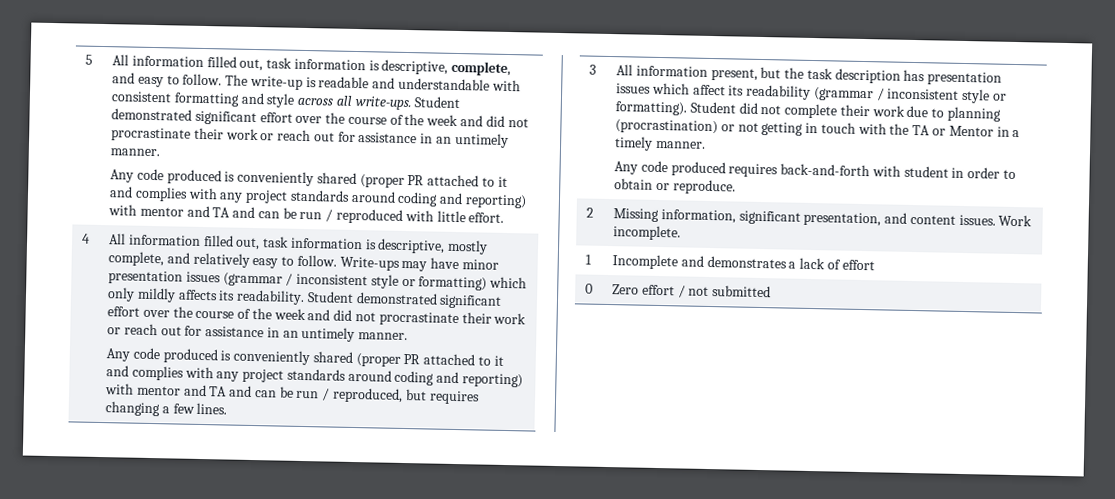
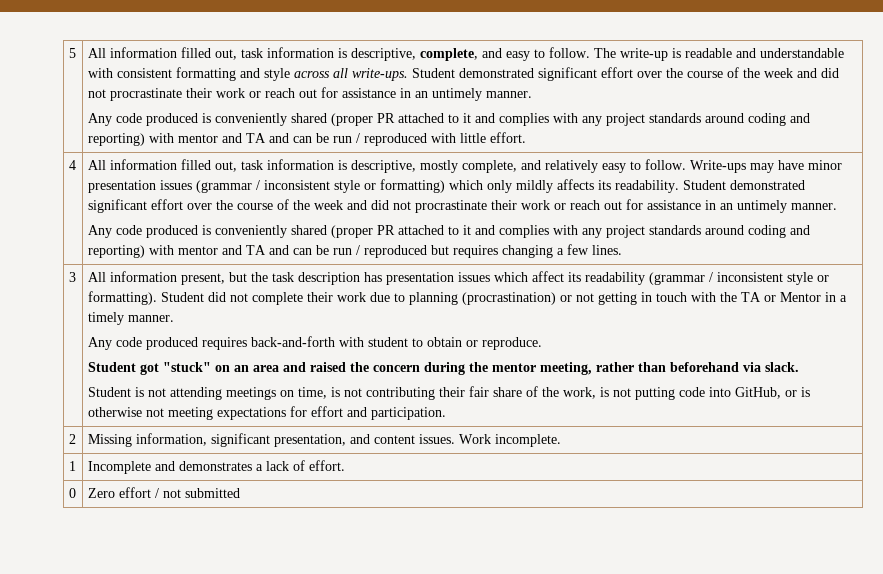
[332,387,404,403] reproduced, -> [363,245,427,258] reproduced
[951,167,1001,179] in order -> (408, 342) none
(736, 187) none -> [87,362,799,375] [87,386,810,400] [87,406,446,420] // Student got "stuck" on an area and raised the concern during the mentor meeting, rather than beforehand via slack. // Student is not attending meetings on time, is not contributing their fair share of the work, is not putting code into GitHub, or is otherwise not meeting expectations for effort and participation.
[841,259,875,271] effort -> [308,460,345,471] effort.

